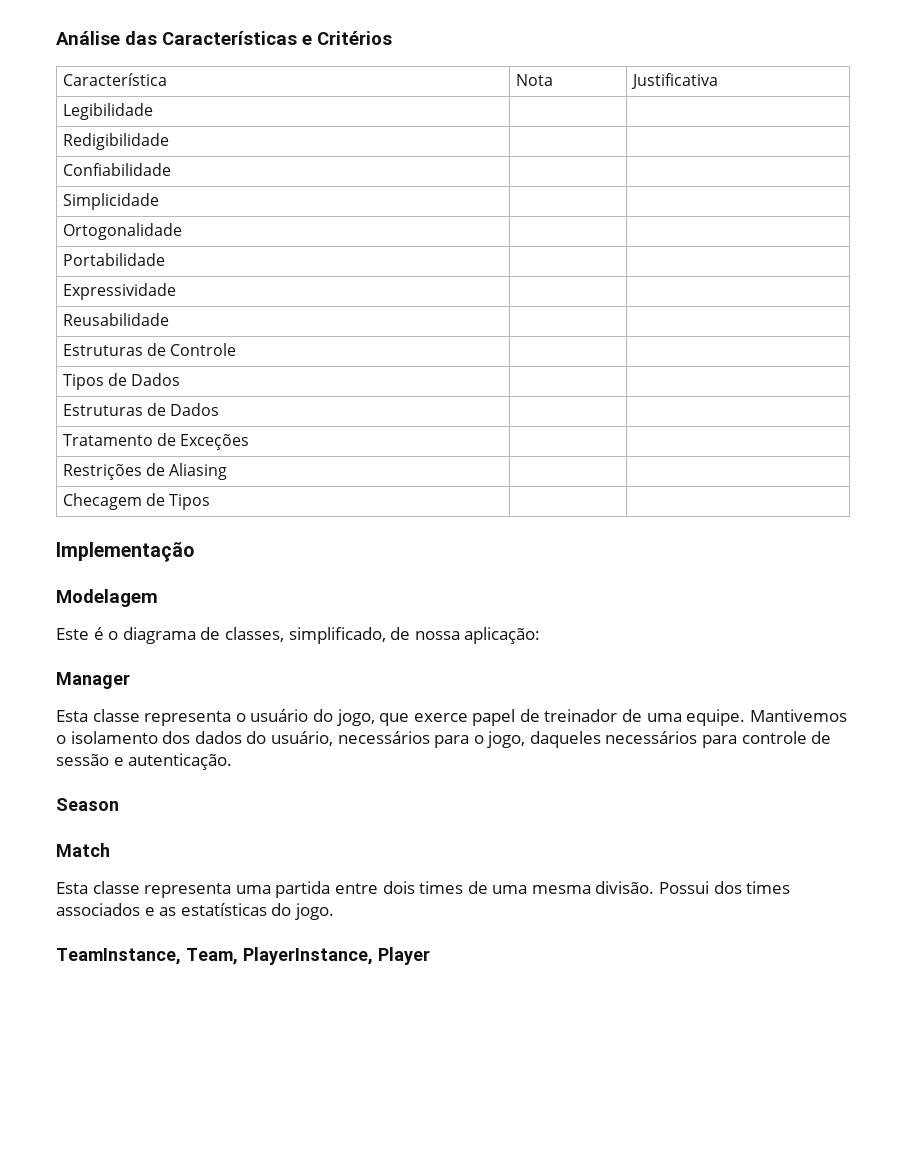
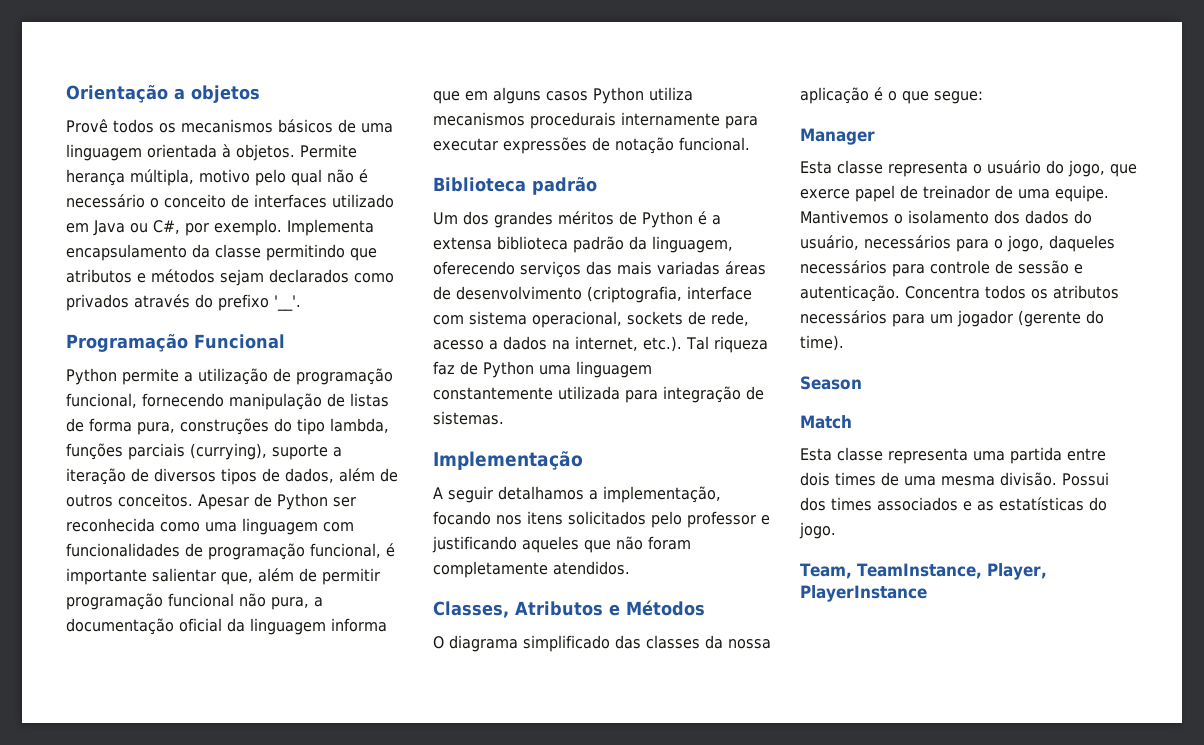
[56,31,392,45] [63,73,168,86] [516,74,554,86] [631,73,719,89] [63,103,154,120] [63,133,170,150] [63,163,172,176] [63,193,160,210] [63,223,183,240] [63,253,166,266] [63,283,177,300] [63,313,170,326] [63,343,237,356] [63,373,181,390] [63,403,220,416] [63,433,250,450] [63,463,228,480] [63,493,211,510] [56,542,194,562] [56,589,158,607] [56,627,541,644] Análise das Características e Critérios // Característica | Nota | Justificativa // Legibilidade | | // Redigibilidade | | // Confiabilidade | | // Simplicidade | | // Ortogonalidade | | // Portabilidade | | // Expressividade | | // Reusabilidade | | // Estruturas de Controle | | // Tipos de Dados | | // Estruturas de Dados | | // Tratamento de Exceções | | // Restrições de Aliasing | | // Checagem de Tipos | | // Implementação // Modelagem // Este é o diagrama de classes, simplificado, de nossa aplicação: -> [66,85,260,103] [66,119,393,133] [66,144,357,161] [66,169,368,186] [66,194,394,208] [66,219,374,236] [66,244,377,261] [66,269,394,286] [66,294,301,311] [66,334,285,352] [66,368,393,385] [66,393,389,410] [66,418,389,435] [66,443,342,460] [66,468,398,485] [66,493,356,510] [66,518,354,535] [66,543,395,560] [66,568,380,585] [66,593,323,610] [66,618,387,635] [433,87,693,104] [433,112,758,129] [433,137,750,154] [433,177,597,195] [433,211,721,228] [433,236,733,253] [433,261,766,278] [433,286,752,303] [433,311,749,328] [433,336,768,353] [433,361,652,378] [433,386,764,403] [433,411,504,425] [433,451,583,470] [433,486,721,503] [433,511,770,528] [432,536,691,553] [433,561,630,578] [433,600,705,618] [433,635,771,652] [800,87,983,104] Orientação a objetos // Provê todos os mecanismos básicos de uma linguagem orientada à objetos. Permite herança múltipla, motivo pelo qual não é necessário o conceito de interfaces utilizado em Java ou C#, por exemplo. Implementa encapsulamento da classe permitindo que atributos e métodos sejam declarados como privados através do prefixo '__'. // Programação Funcional // Python permite a utilização de programação funcional, fornecendo manipulação de listas de forma pura, construções do tipo lambda, funções parciais (currying), suporte a iteração de diversos tipos de dados, além de outros conceitos. Apesar de Python ser reconhecida como uma linguagem com funcionalidades de programação funcional, é importante salientar que, além de permitir programação funcional não pura, a documentação oficial da linguagem informa que em alguns casos Python utiliza mecanismos procedurais internamente para executar expressões de notação funcional. // Biblioteca padrão // Um dos grandes méritos de Python é a extensa biblioteca padrão da linguagem, oferecendo serviços das mais variadas áreas de desenvolvimento (criptografia, interface com sistema operacional, sockets de rede, acesso a dados na internet, etc.). Tal riqueza faz de Python uma linguagem constantemente utilizada para integração de sistemas. // Implementação // A seguir detalhamos a implementação, focando nos itens solicitados pelo professor e justificando aqueles que não foram completamente atendidos. // Classes, Atributos e Métodos // O diagrama simplificado das classes da nossa aplicação é o que segue:
(233, 761) none -> [905,285,1119,299] [800,310,1104,327] [800,335,844,351] Concentra todos os atributos necessários para um jogador (gerente do time).
[56,947,430,965] TeamInstance, Team, PlayerInstance, Player -> [800,563,1047,580] [800,585,927,602] Team, TeamInstance, Player, PlayerInstance

